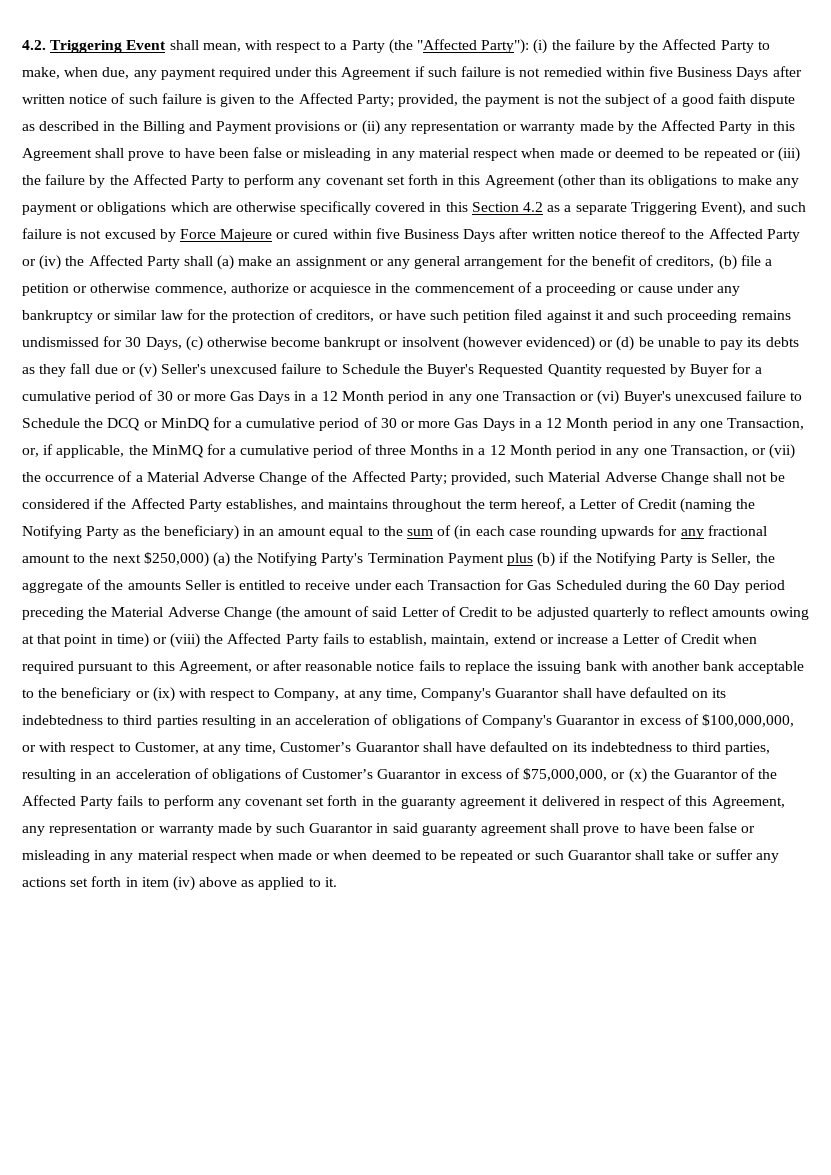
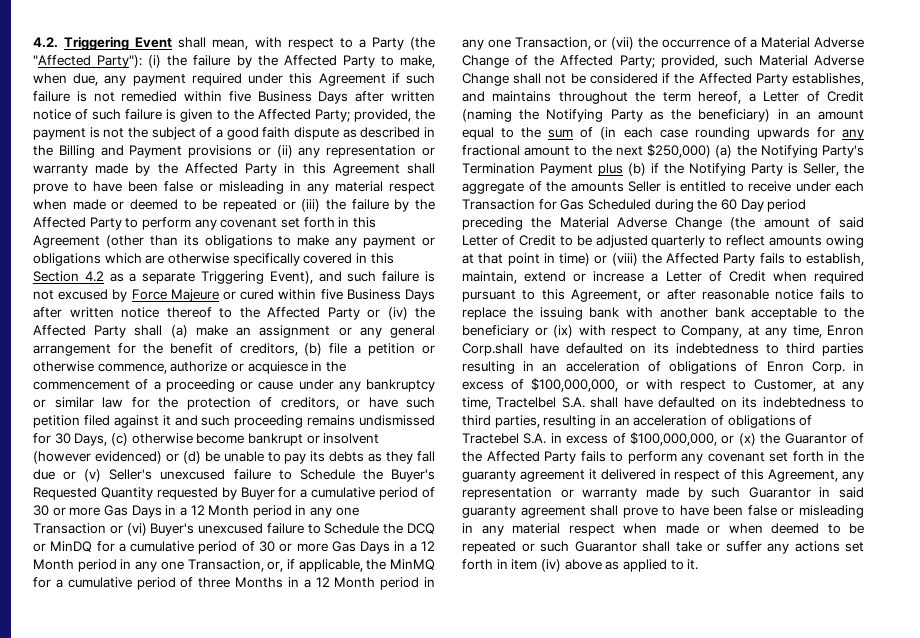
[421,688,592,701] Company's Guarantor shall -> [827,325,864,336] [462,343,523,356] Enron Corp.shall
[482,715,621,728] Company's Guarantor -> [766,361,845,374] Enron Corp.
[280,742,420,752] Customer’s Guarantor -> [496,397,585,408] Tractelbel S.A.
[302,768,608,781] Customer’s Guarantor in excess of $75,000,000, -> [462,432,717,446] Tractebel S.A. in excess of $100,000,000,

